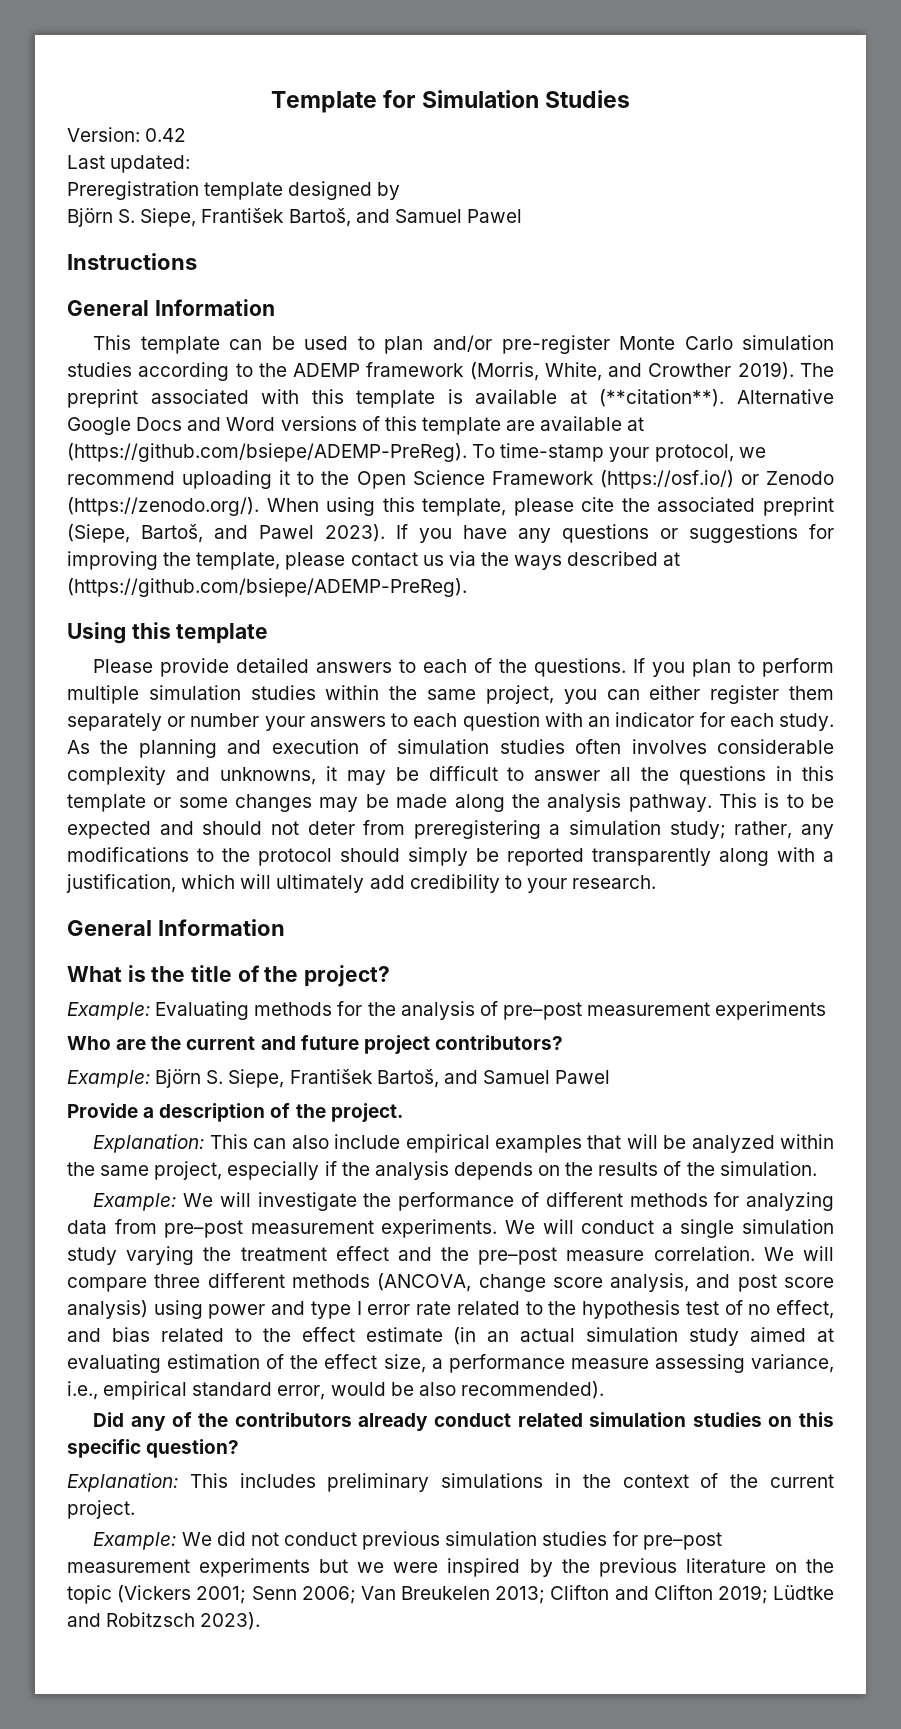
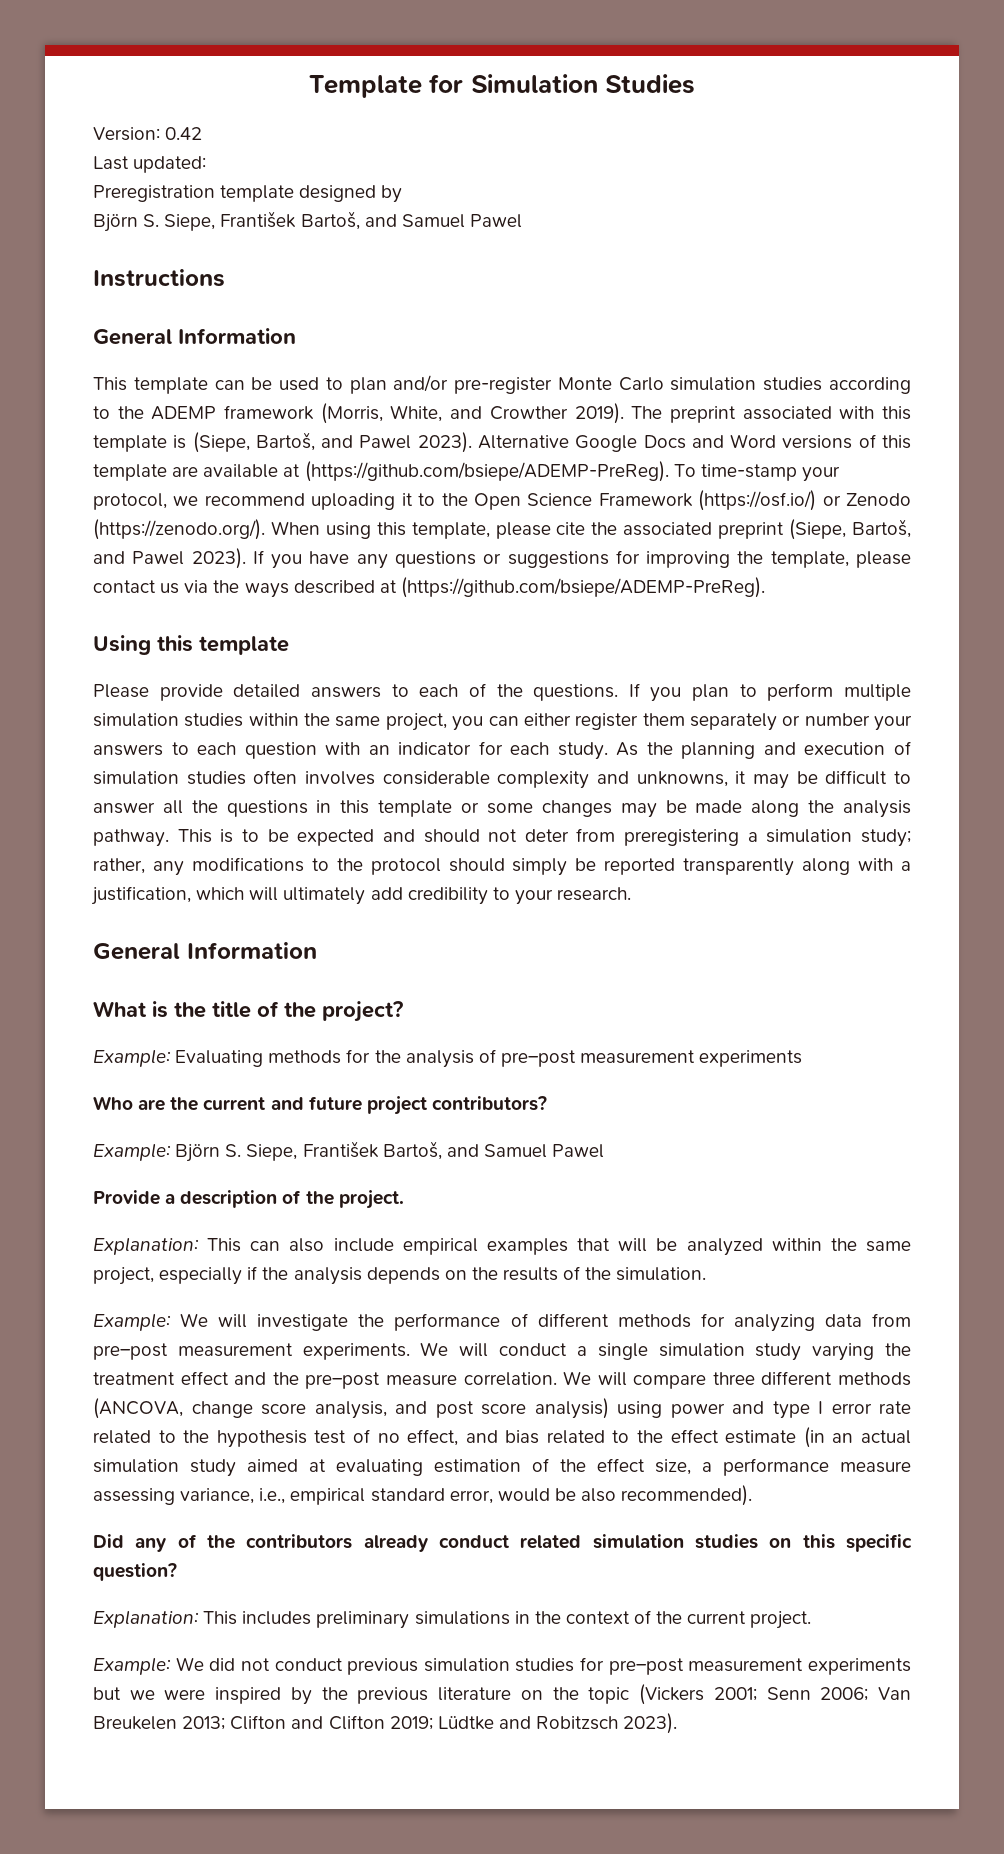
[475,389,725,407] available at (**citation**). -> [192,432,472,453] (Siepe, Bartoš, and Pawel 2023).

